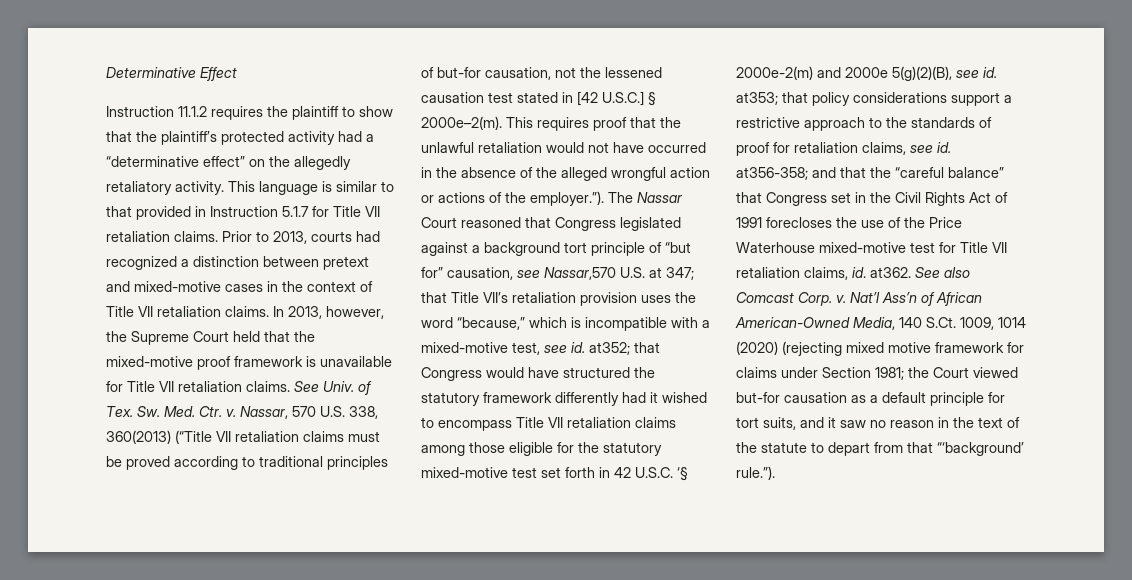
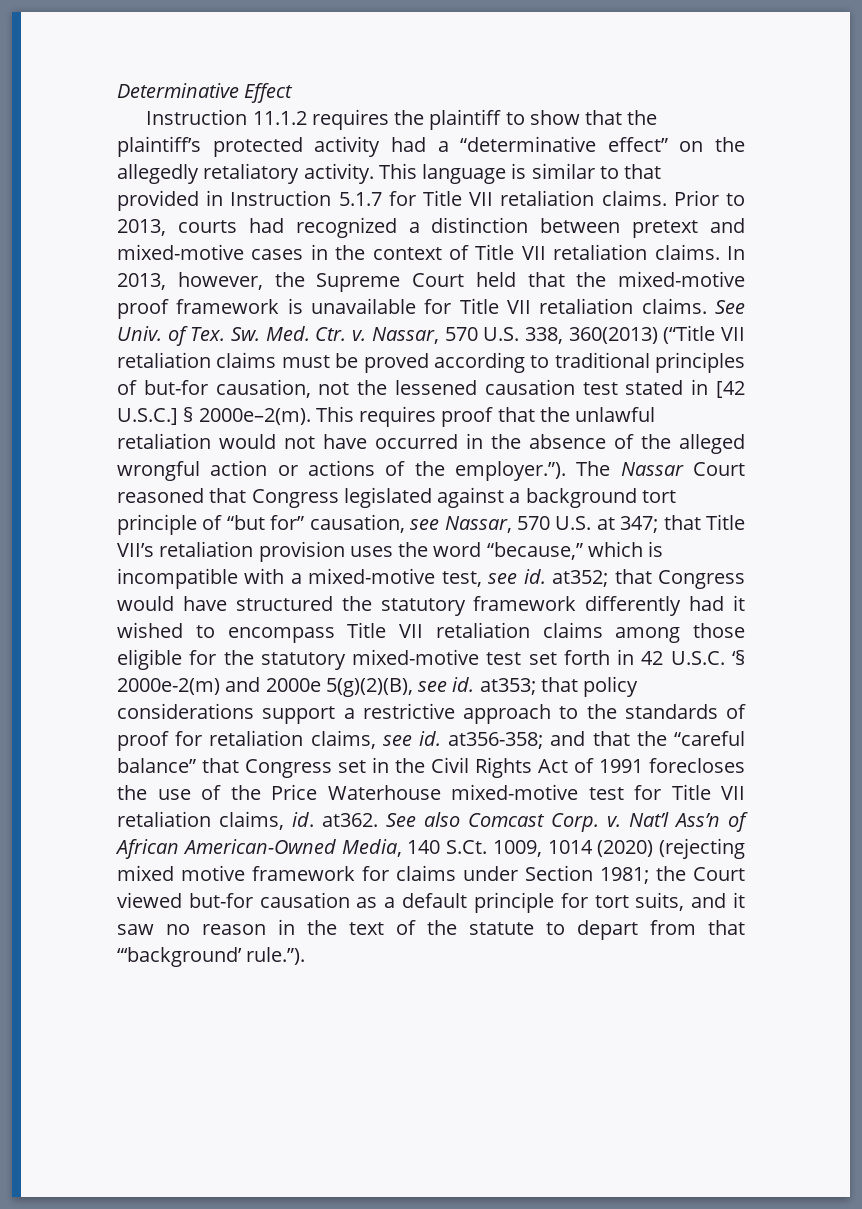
[544,267,616,280] Nassar,570 -> [444,516,550,533] Nassar, 570

